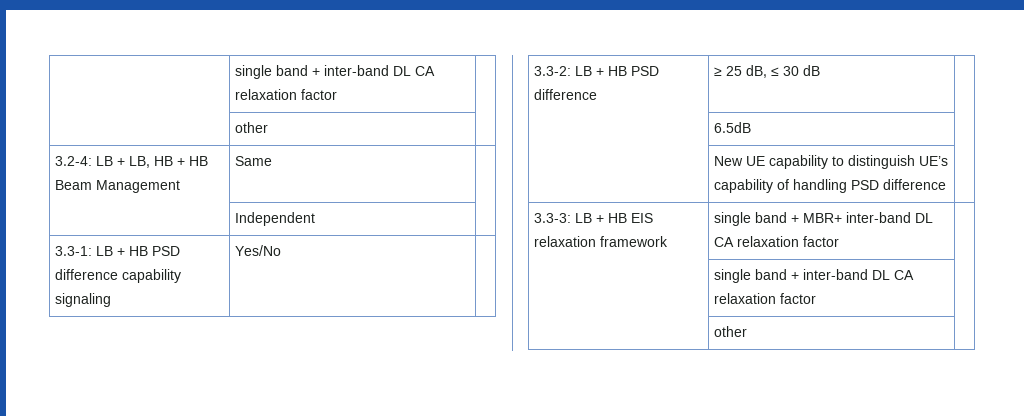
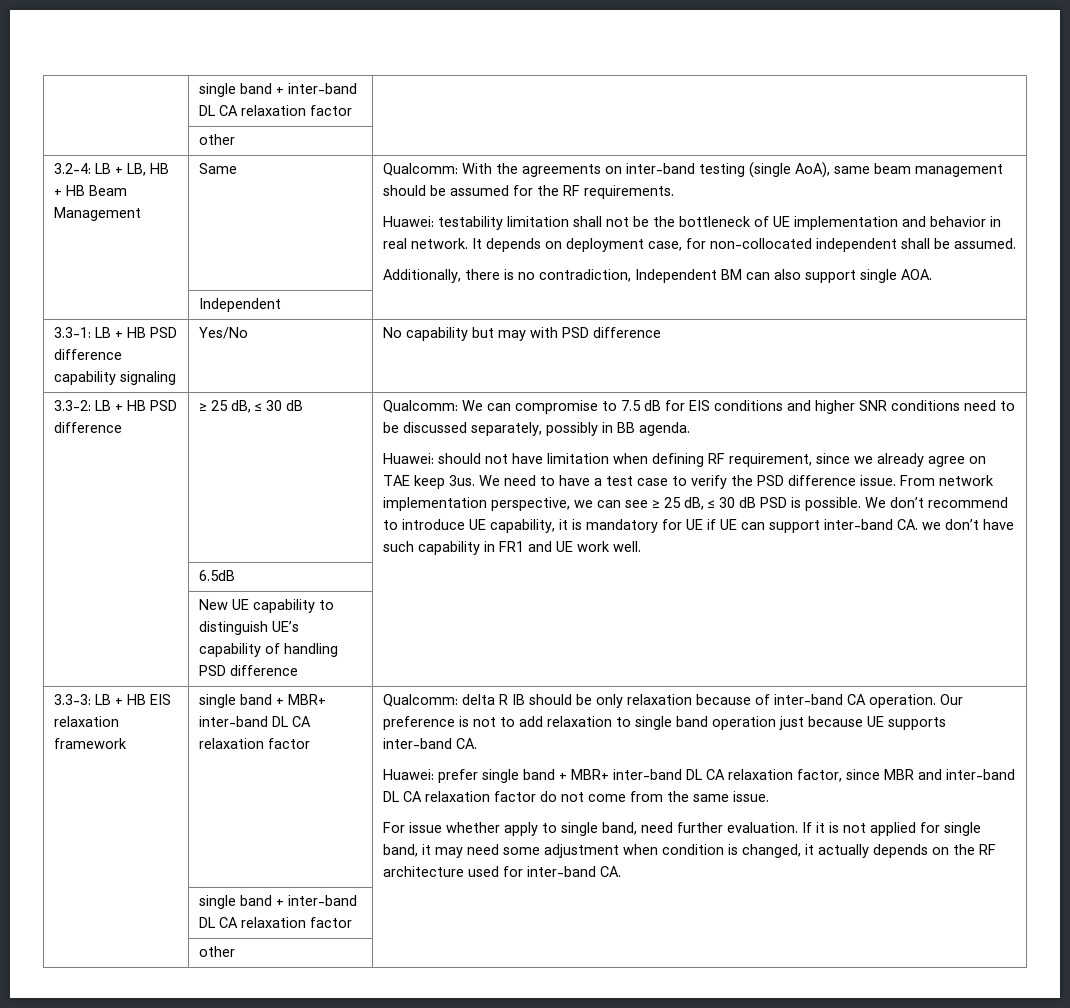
(273, 161) none -> [382,162,1003,178] [382,185,674,199] [382,216,1001,230] [382,238,1016,252] [382,269,932,283] Qualcomm: With the agreements on inter-band testing (single AoA), same beam management should be assumed for the RF requirements. // Huawei: testability limitation shall not be the bottleneck of UE implementation and behavior in real network. It depends on deployment case, for non-collocated independent shall be assumed. // Additionally, there is no contradiction, Independent BM can also support single AOA.
(282, 250) none -> [382,327,661,341] No capability but may with PSD difference
(821, 70) none -> [382,400,1015,414] [382,422,690,436] [382,453,986,467] [382,475,994,489] [382,497,1008,511] [382,519,1014,533] [382,541,641,555] Qualcomm: We can compromise to 7.5 dB for EIS conditions and higher SNR conditions need to be discussed separately, possibly in BB agenda. // Huawei: should not have limitation when defining RF requirement, since we already agree on TAE keep 3us. We need to have a test case to verify the PSD difference issue. From network implementation perspective, we can see ≥ 25 dB, ≤ 30 dB PSD is possible. We don’t recommend to introduce UE capability, it is mandatory for UE if UE can support inter-band CA. we don’t have such capability in FR1 and UE work well.
(840, 241) none -> [382,694,963,708] [382,716,946,730] [382,738,477,749] [382,769,1015,783] [382,791,769,802] [382,822,981,836] [382,844,996,858] [382,866,621,877] Qualcomm: delta R IB should be only relaxation because of inter-band CA operation. Our preference is not to add relaxation to single band operation just because UE supports inter-band CA. // Huawei: prefer single band + MBR+ inter-band DL CA relaxation factor, since MBR and inter-band DL CA relaxation factor do not come from the same issue. // For issue whether apply to single band, need further evaluation. If it is not applied for single band, it may need some adjustment when condition is changed, it actually depends on the RF architecture used for inter-band CA.

